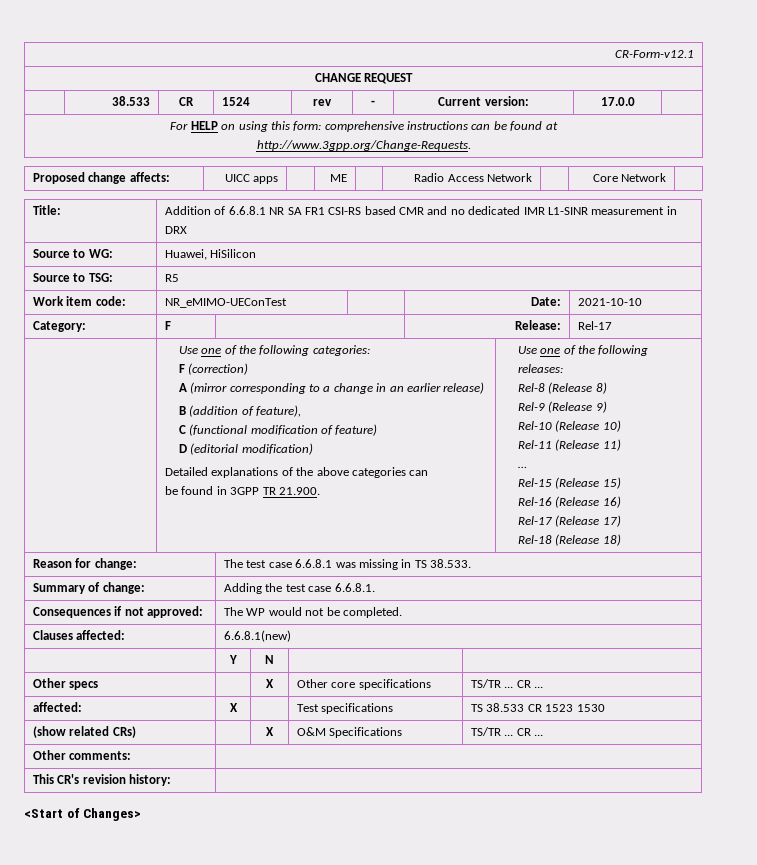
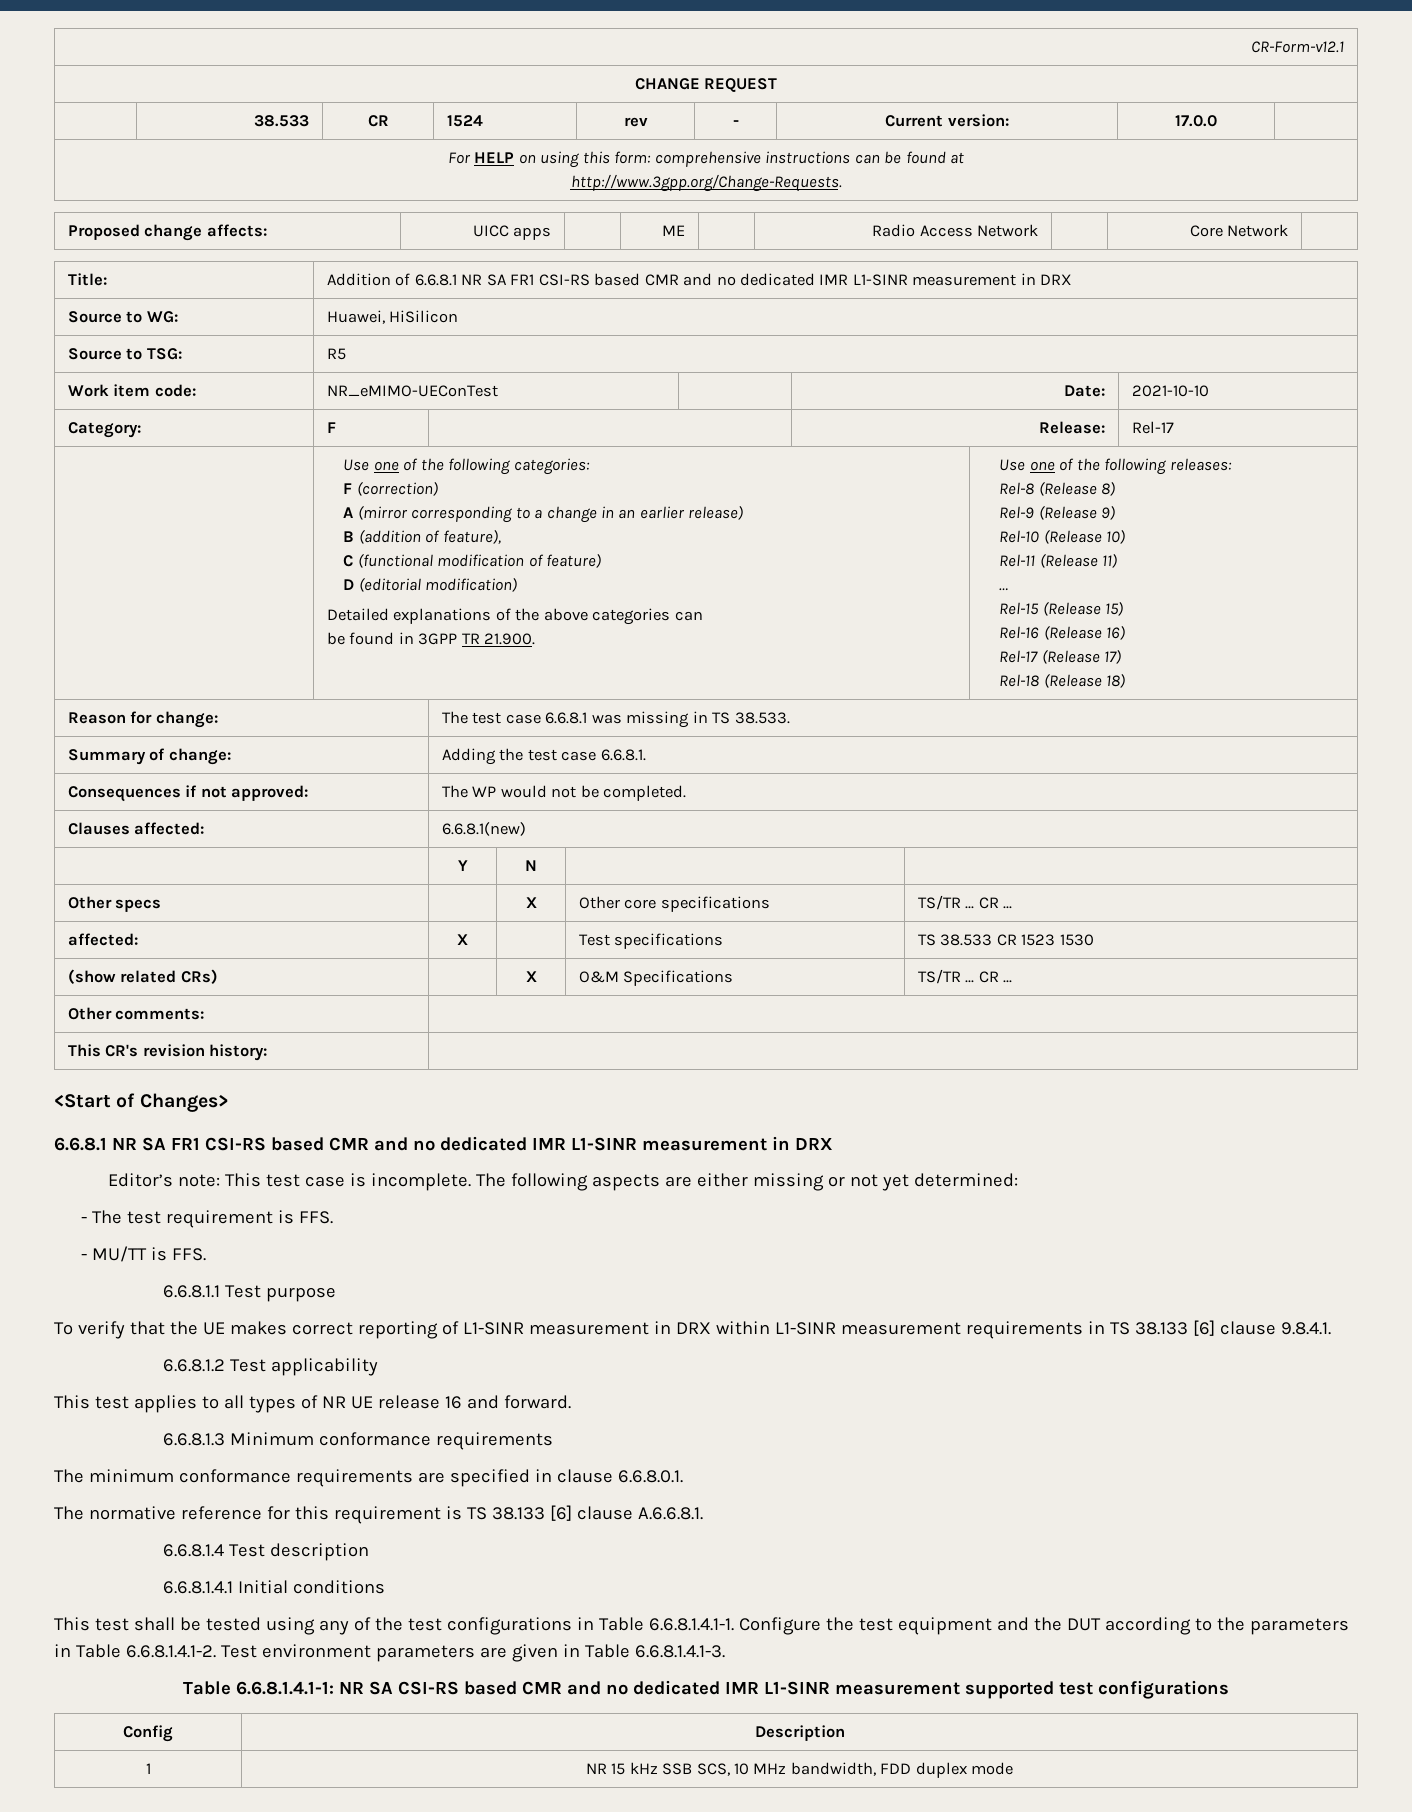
(142, 814) none -> [54,1136,833,1151] [108,1173,1019,1191] [81,1210,334,1228] [81,1246,207,1262] [162,1285,336,1302] [54,1320,1331,1339] [162,1358,378,1376] [54,1395,571,1413] [162,1432,553,1450] [54,1469,683,1487] [54,1505,703,1524] [162,1543,369,1561] [162,1580,385,1594] [54,1617,1349,1635] [54,1644,725,1662] [183,1680,1229,1699] [123,1725,173,1742] [754,1725,845,1741] [145,1763,151,1774] [585,1762,1014,1778] // 6.6.8.1 NR SA FR1 CSI-RS based CMR and no dedicated IMR L1-SINR measurement in DRX // Editor’s note: This test case is incomplete. The following aspects are either missing or not yet determined: // - The test requirement is FFS. // - MU/TT is FFS. // 6.6.8.1.1 Test purpose // To verify that the UE makes correct reporting of L1-SINR measurement in DRX within L1-SINR measurement requirements in TS 38.133 [6] clause 9.8.4.1. // 6.6.8.1.2 Test applicability // This test applies to all types of NR UE release 16 and forward. // 6.6.8.1.3 Minimum conformance requirements // The minimum conformance requirements are specified in clause 6.6.8.0.1. // The normative reference for this requirement is TS 38.133 [6] clause A.6.6.8.1. // 6.6.8.1.4 Test description // 6.6.8.1.4.1 Initial conditions // This test shall be tested using any of the test configurations in Table 6.6.8.1.4.1-1. Configure the test equipment and the DUT according to the parameters in Table 6.6.8.1.4.1-2. Test environment parameters are given in Table 6.6.8.1.4.1-3. // Table 6.6.8.1.4.1-1: NR SA CSI-RS based CMR and no dedicated IMR L1-SINR measurement supported test configurations // Config | Description // 1 | NR 15 kHz SSB SCS, 10 MHz bandwidth, FDD duplex mode

